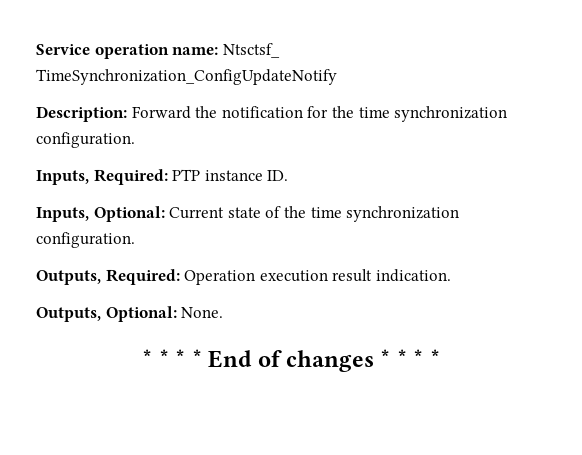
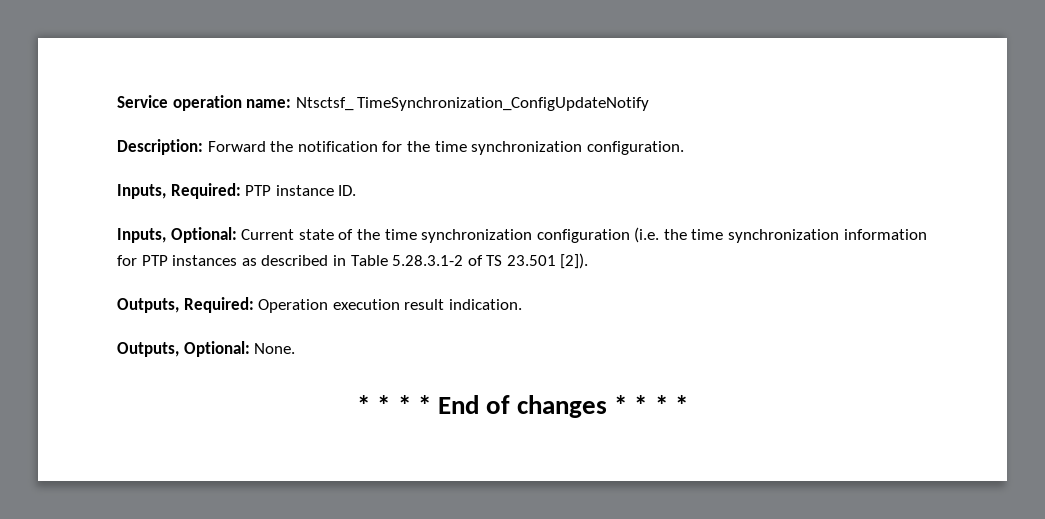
[36,232,135,248] configuration. -> [536,227,927,243] [117,253,589,269] configuration (i.e. the time synchronization information for PTP instances as described in Table 5.28.3.1-2 of TS 23.501 [2]).

